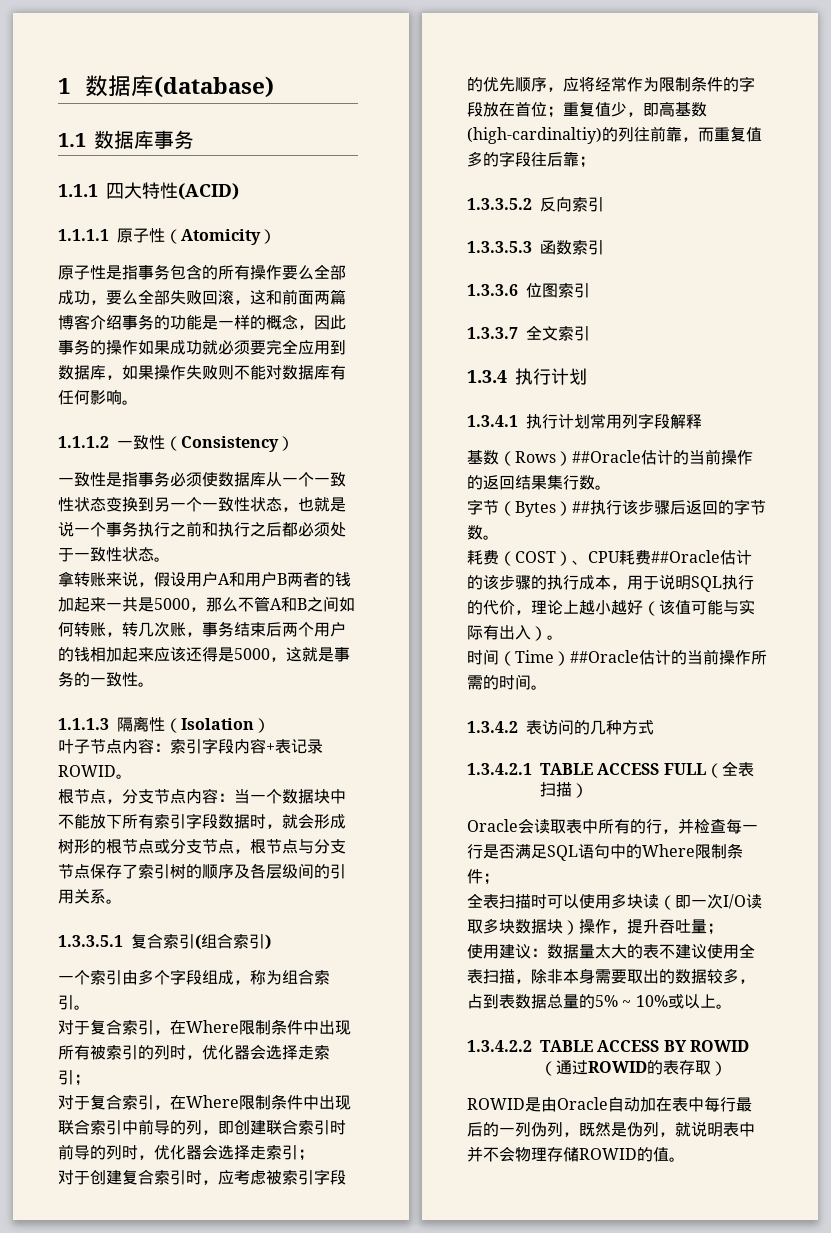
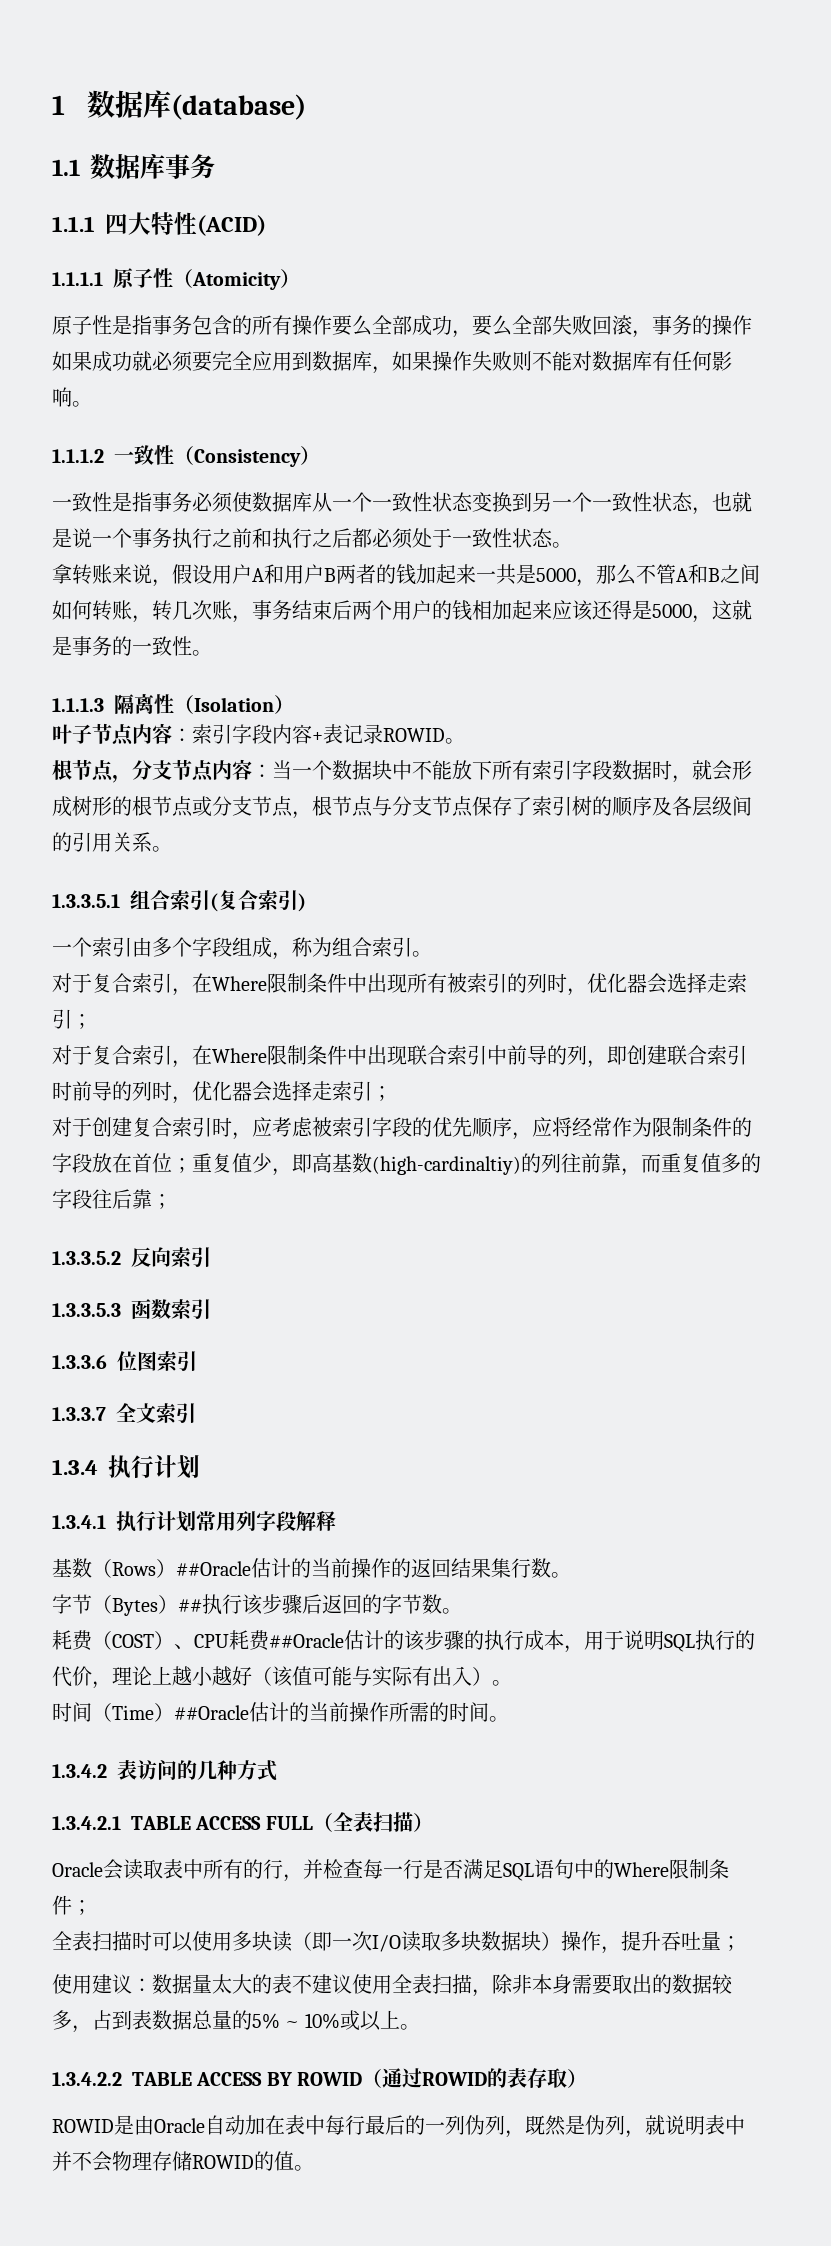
[250,289,346,305] [58,314,346,330] 这和前面两篇博客介绍事务的功能是一样的概念，因此 -> (652, 334) none
[131,934,147,949] 复 -> [130,890,150,910] 组
[201,934,217,948] 组 -> [218,890,238,910] 复

